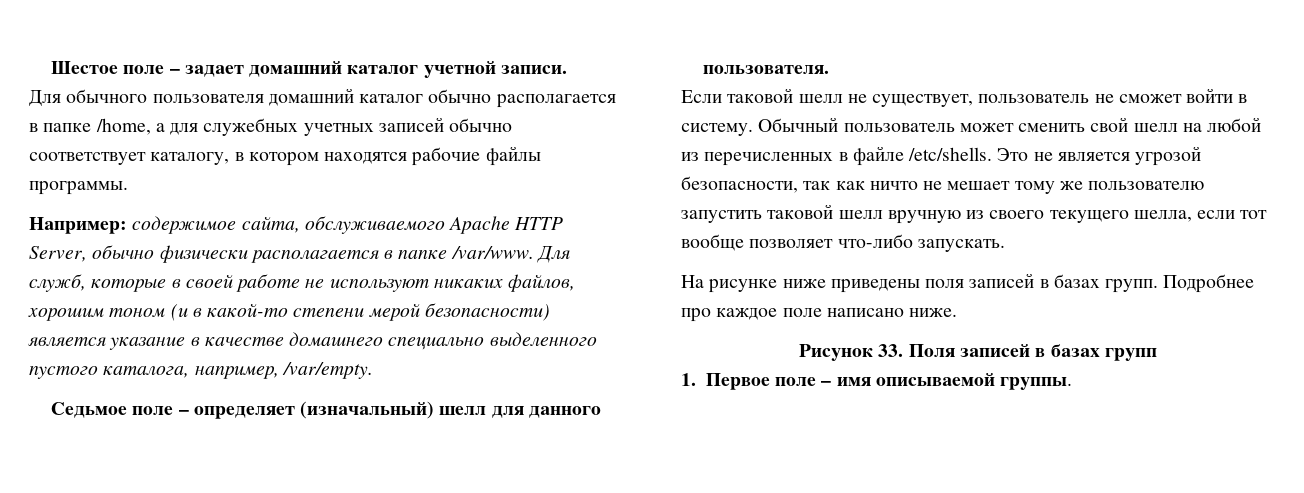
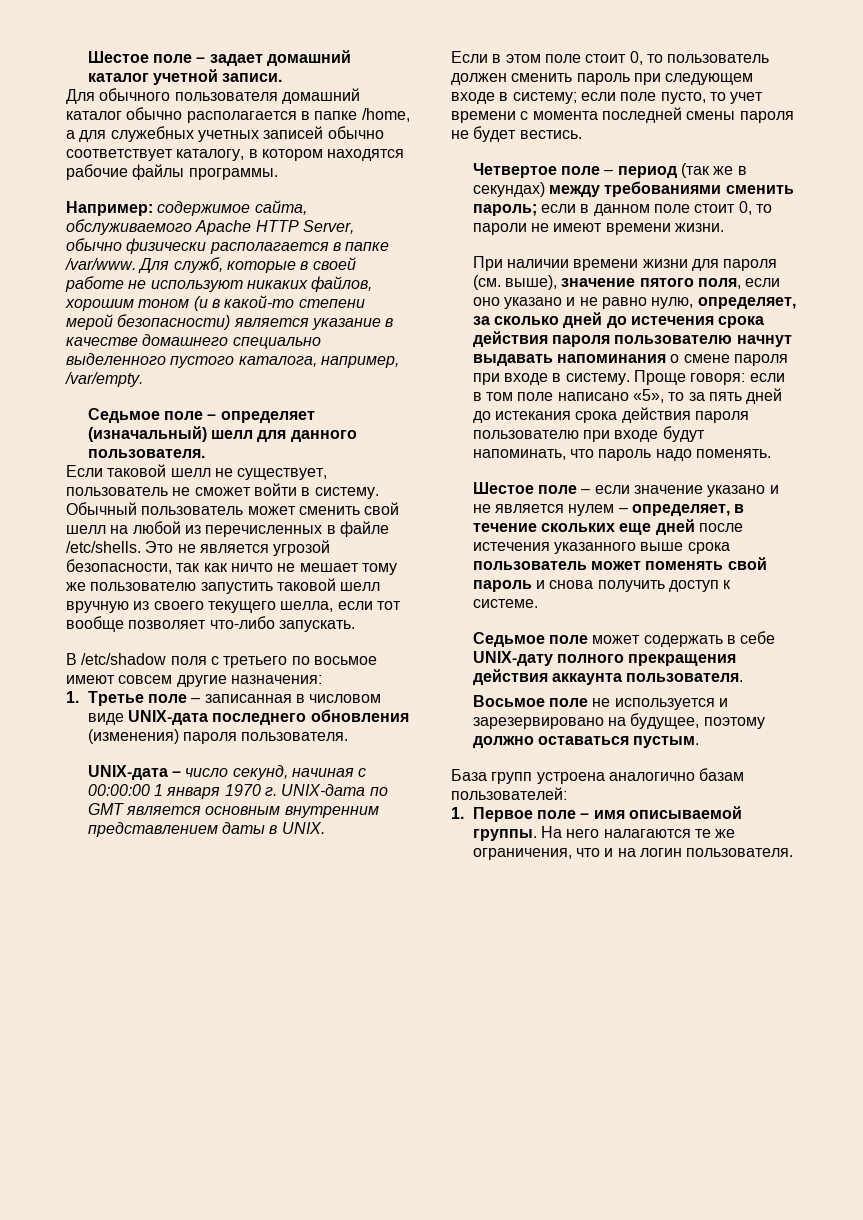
[681,273,1255,293] [681,308,958,322] [799,344,1157,361] На рисунке ниже приведены поля записей в базах групп. Подробнее про каждое поле написано ниже. // Рисунок 33. Поля записей в базах групп -> [66,653,377,668] [66,675,322,687] [66,691,382,706] [87,709,409,725] [87,729,349,744] [87,765,367,780] [87,784,388,799] [87,803,379,818] [87,822,325,837] [451,51,770,65] [451,73,754,85] [451,92,764,104] [451,107,794,123] [451,126,582,142] [472,163,747,178] [472,181,794,197] [472,201,773,216] [472,223,725,235] [472,256,778,271] [472,275,781,290] [472,297,796,309] [472,312,765,328] [472,331,792,347] [472,354,789,366] [472,370,785,385] [472,388,783,404] [472,407,750,423] [472,426,705,442] [472,449,772,461] [472,482,779,497] [472,504,745,516] [472,519,744,535] [472,542,730,554] [472,557,767,570] [472,580,732,592] [472,599,538,608] [472,631,776,647] [472,651,737,666] [472,669,744,685] [472,695,729,710] [472,713,765,729] [472,736,700,748] [451,768,745,784] [451,787,567,800] В /etc/shadow поля с третьего по восьмое имеют совсем другие назначения: // 1. Третье поле – записанная в числовом виде UNIX-дата последнего обновления (изменения) пароля пользователя. // UNIX-дата – число секунд, начиная с 00:00:00 1 января 1970 г. UNIX-дата по GMT является основным внутренним представлением даты в UNIX. // Если в этом поле стоит 0, то пользователь должен сменить пароль при следующем входе в систему; если поле пусто, то учет времени с момента последней смены пароля не будет вестись. // Четвертое поле – период (так же в секундах) между требованиями сменить пароль; если в данном поле стоит 0, то пароли не имеют времени жизни. // При наличии времени жизни для пароля (см. выше), значение пятого поля, если оно указано и не равно нулю, определяет, за сколько дней до истечения срока действия пароля пользователю начнут выдавать напоминания о смене пароля при входе в систему. Проще говоря: если в том поле написано «5», то за пять дней до истекания срока действия пароля пользователю при входе будут напоминать, что пароль надо поменять. // Шестое поле – если значение указано и не является нулем – определяет, в течение скольких еще дней после истечения указанного выше срока пользователь может поменять свой пароль и снова получить доступ к системе. // Седьмое поле может содержать в себе UNIX-дату полного прекращения действия аккаунта пользователя. // Восьмое поле не используется и зарезервировано на будущее, поэтому должно оставаться пустым. // База групп устроена аналогично базам пользователей:
(1073, 383) none -> [541,826,736,838] [472,848,794,860] На него налагаются те же ограничения, что и на логин пользователя.

